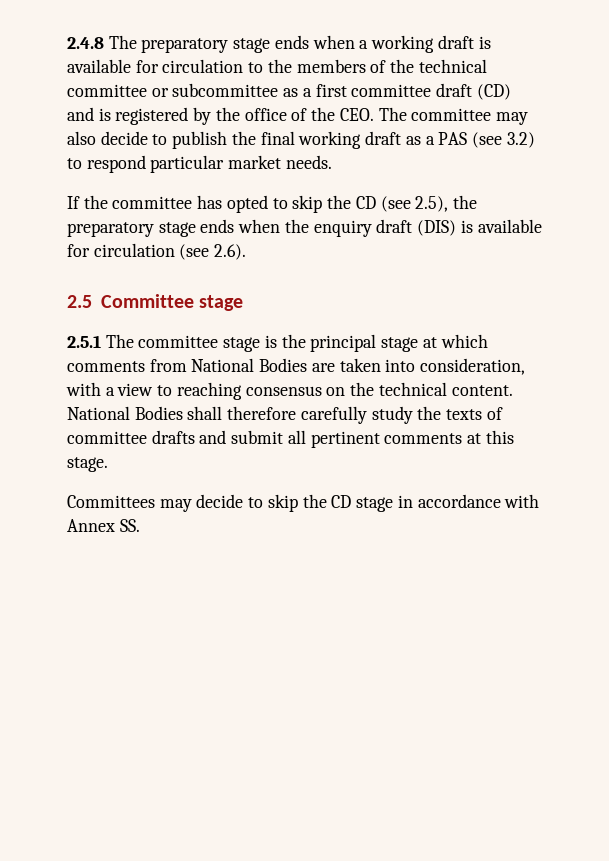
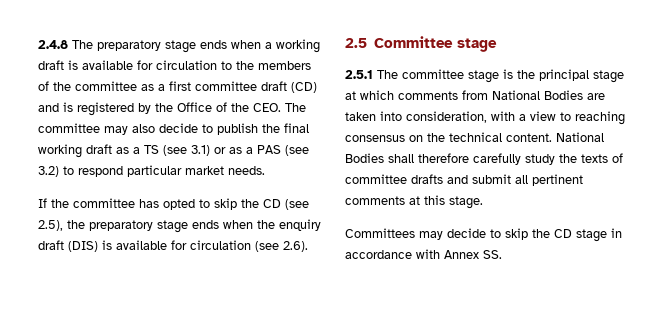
[418,59,487,73] [67,83,279,97] technical committee or subcommittee -> [75,81,137,91] committee
[244,108,287,121] office -> [177,102,212,112] Office
(435, 140) none -> [144,145,253,156] TS (see 3.1) or as a

